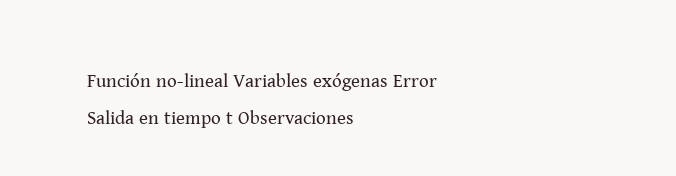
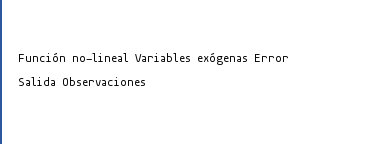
[138,112,233,128] en tiempo t -> (56, 81) none

